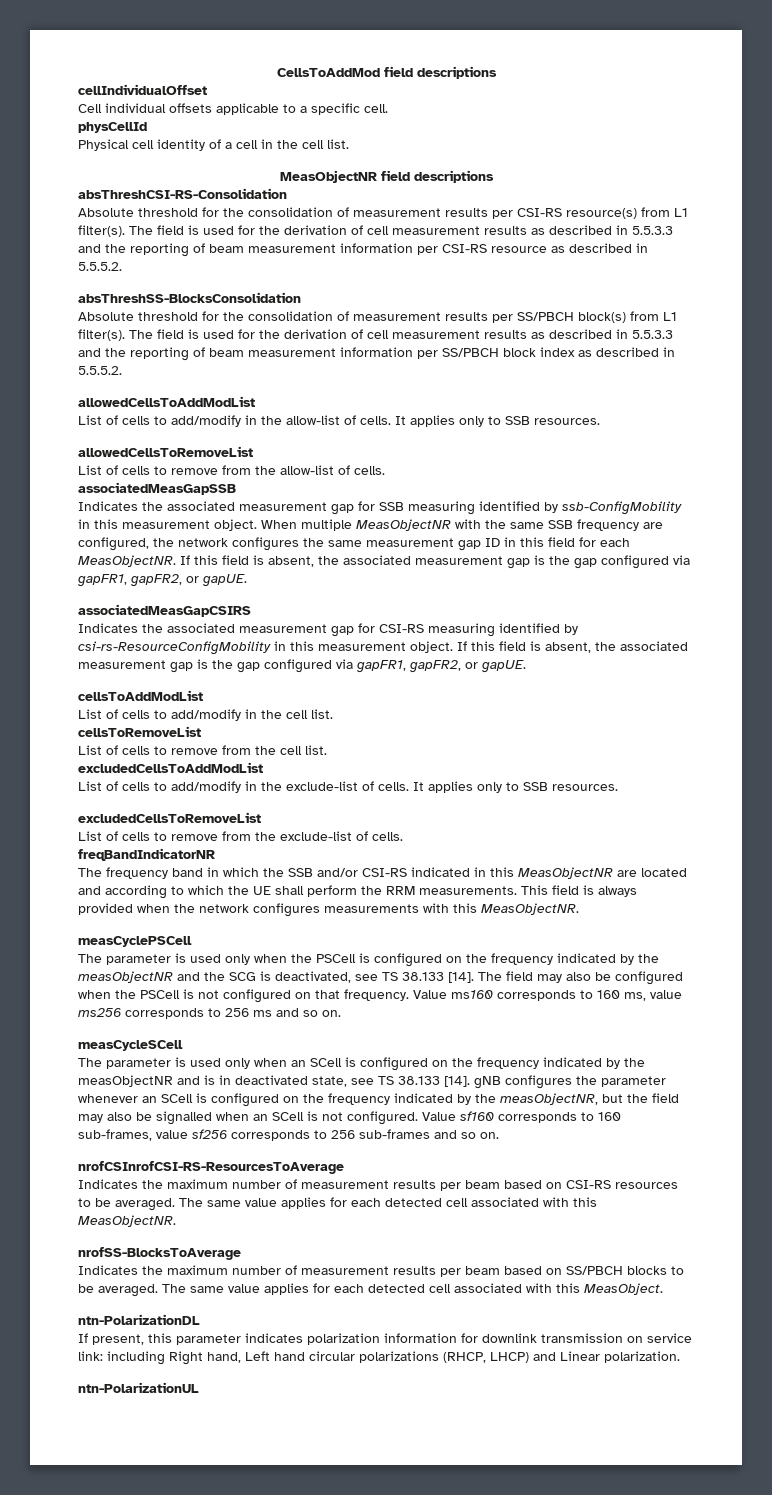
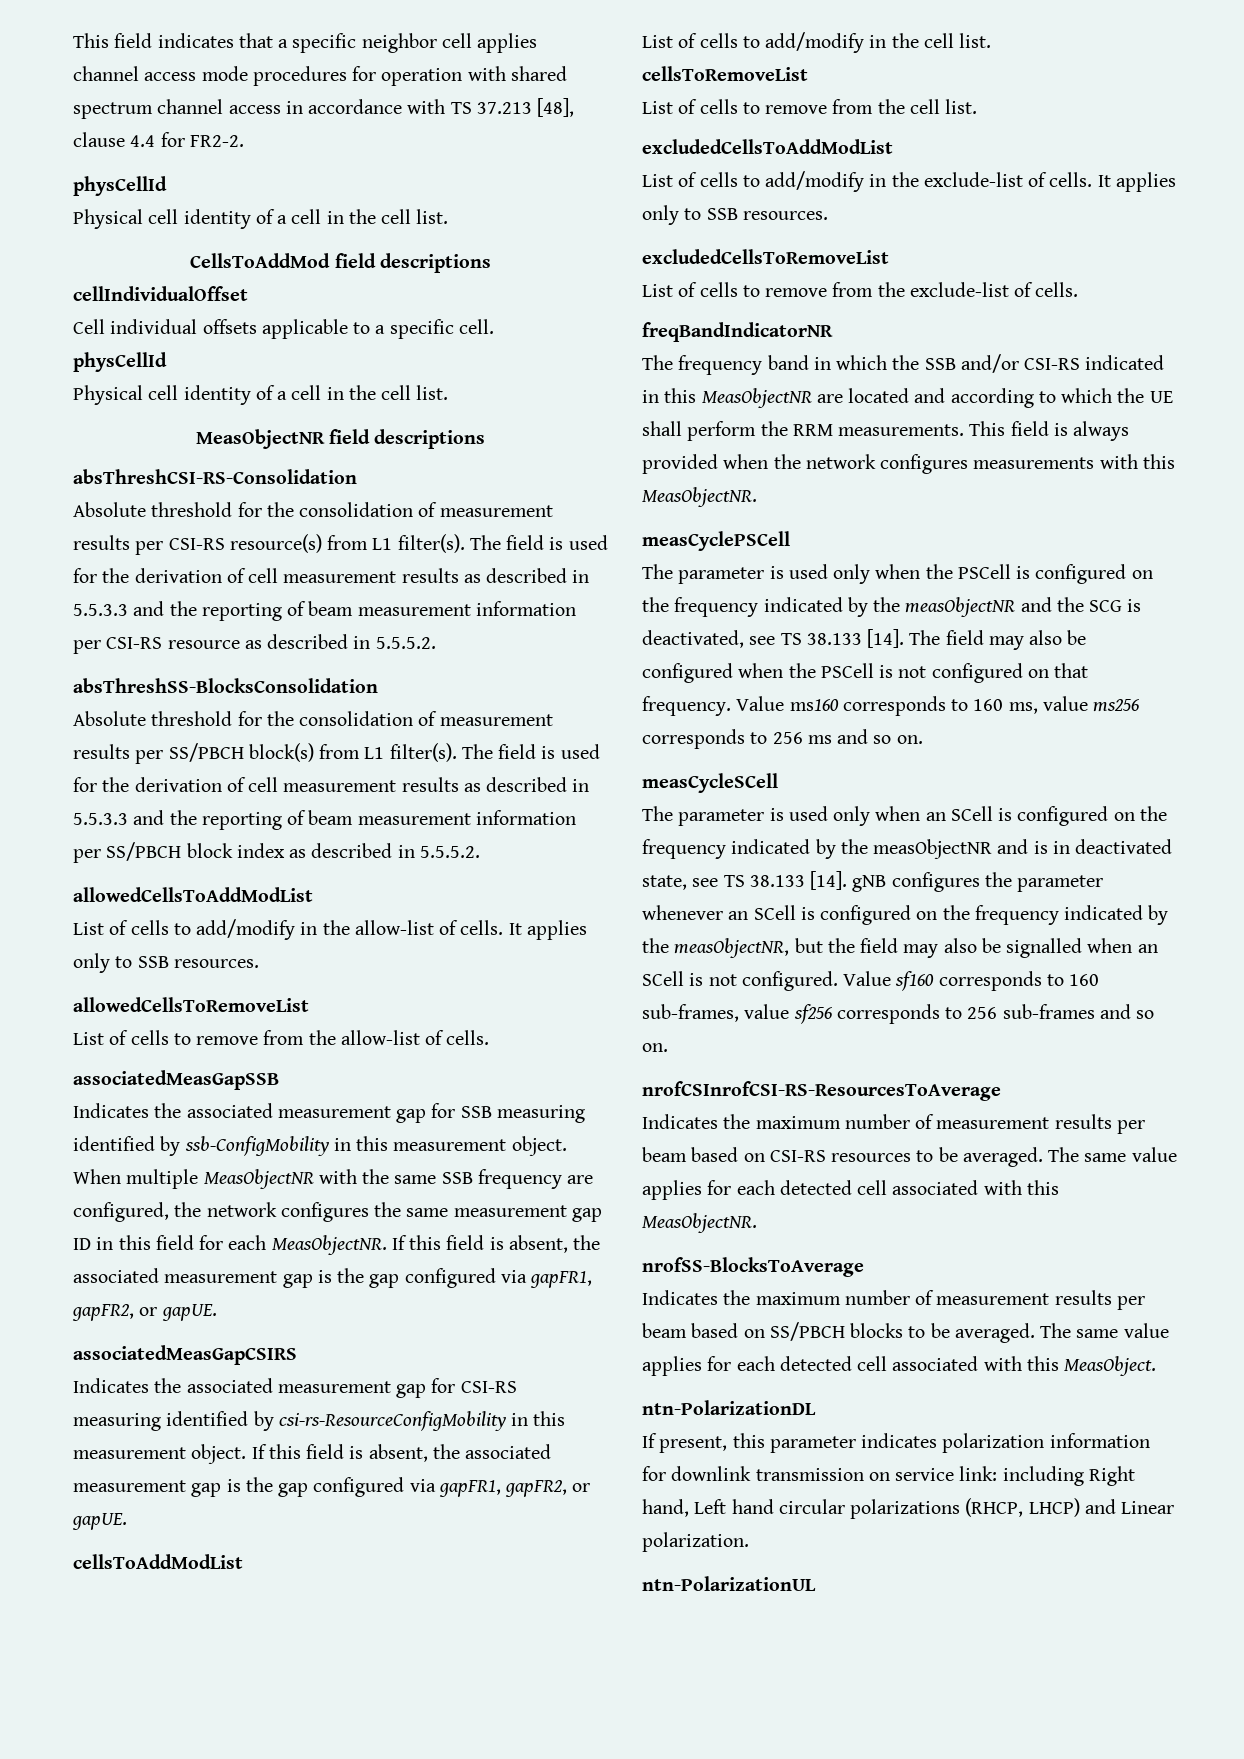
(276, 72) none -> [73,33,538,53] [73,66,567,86] [73,98,575,119] [73,132,244,147] [73,176,167,196] [73,209,449,229] This field indicates that a specific neighbor cell applies channel access mode procedures for operation with shared spectrum channel access in accordance with TS 37.213 [48], clause 4.4 for FR2-2. // physCellId // Physical cell identity of a cell in the cell list. //

